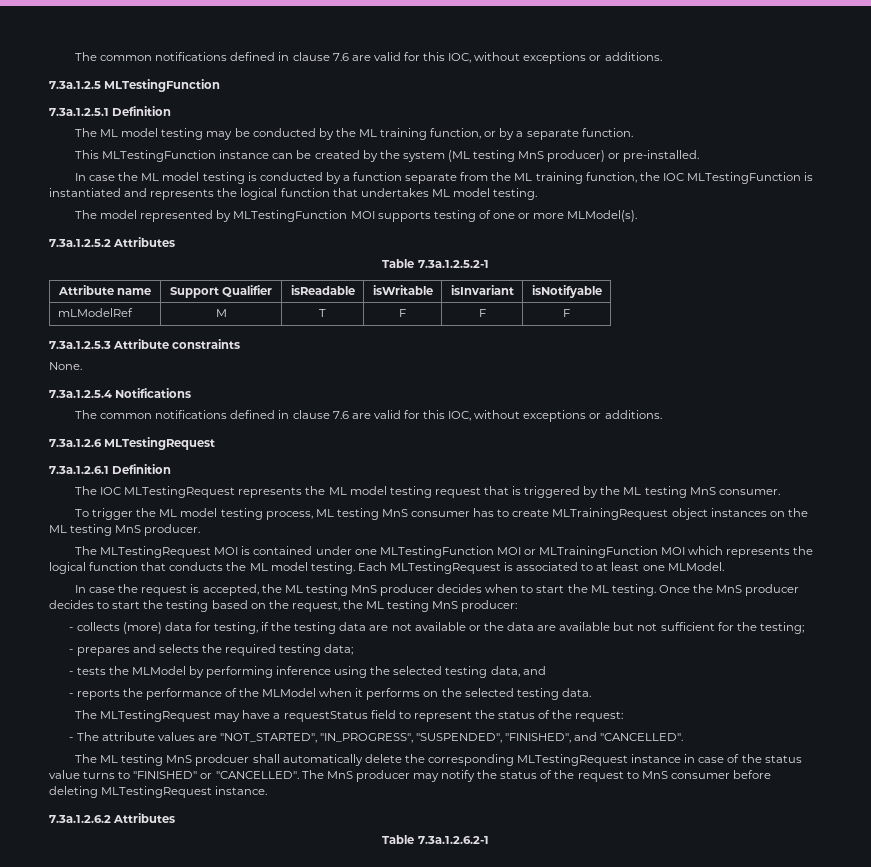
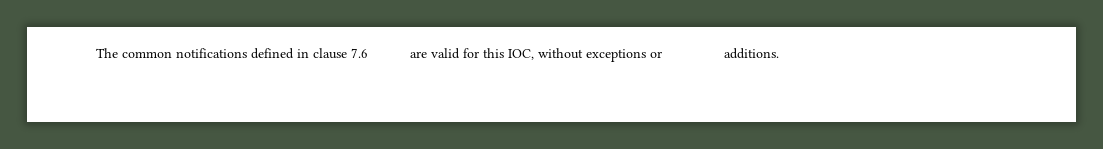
[49,79,221,92] [49,106,172,116] [74,128,633,140] [74,150,700,162] [74,172,814,184] [49,188,538,200] [74,210,638,222] [49,237,176,247] [382,259,489,268] [57,285,152,295] [169,285,273,298] [290,285,355,295] [372,285,433,295] [450,285,514,295] [531,285,602,298] [57,308,133,317] [215,309,227,317] [319,309,326,317] [399,309,406,317] [478,309,486,317] [563,309,570,317] [49,339,241,349] [49,362,82,370] [49,388,192,398] [74,410,662,422] [49,437,216,450] [49,464,172,474] [74,486,780,498] [74,508,808,520] [49,524,201,536] [74,546,814,558] [49,562,724,574] [74,584,800,596] [49,600,518,612] [69,622,804,634] [69,644,354,656] [69,666,546,678] [69,688,591,700] [74,710,624,722] [69,732,684,743] [74,754,802,766] [49,770,771,782] [49,786,268,798] [49,813,176,823] [382,835,489,844] // 7.3a.1.2.5 MLTestingFunction // 7.3a.1.2.5.1 Definition // The ML model testing may be conducted by the ML training function, or by a separate function. // This MLTestingFunction instance can be created by the system (ML testing MnS producer) or pre-installed. // In case the ML model testing is conducted by a function separate from the ML training function, the IOC MLTestingFunction is instantiated and represents the logical function that undertakes ML model testing. // The model represented by MLTestingFunction MOI supports testing of one or more MLModel(s). // 7.3a.1.2.5.2 Attributes // Table 7.3a.1.2.5.2-1 // Attribute name | Support Qualifier | isReadable | isWritable | isInvariant | isNotifyable // mLModelRef | M | T | F | F | F // 7.3a.1.2.5.3 Attribute constraints // None. // 7.3a.1.2.5.4 Notifications // The common notifications defined in clause 7.6 are valid for this IOC, without exceptions or additions. // 7.3a.1.2.6 MLTestingRequest // 7.3a.1.2.6.1 Definition // The IOC MLTestingRequest represents the ML model testing request that is triggered by the ML testing MnS consumer. // To trigger the ML model testing process, ML testing MnS consumer has to create MLTrainingRequest object instances on the ML testing MnS producer. // The MLTestingRequest MOI is contained under one MLTestingFunction MOI or MLTrainingFunction MOI which represents the logical function that conducts the ML model testing. Each MLTestingRequest is associated to at least one MLModel. // In case the request is accepted, the ML testing MnS producer decides when to start the ML testing. Once the MnS producer decides to start the testing based on the request, the ML testing MnS producer: // - collects (more) data for testing, if the testing data are not available or the data are available but not sufficient for the testing; // - prepares and selects the required testing data; // - tests the MLModel by performing inference using the selected testing data, and // - reports the performance of the MLModel when it performs on the selected testing data. // The MLTestingRequest may have a requestStatus field to represent the status of the request: // - The attribute values are "NOT_STARTED", "IN_PROGRESS", "SUSPENDED", "FINISHED", and "CANCELLED". // The ML testing MnS prodcuer shall automatically delete the corresponding MLTestingRequest instance in case of the status value turns to "FINISHED" or "CANCELLED". The MnS producer may notify the status of the request to MnS consumer before deleting MLTestingRequest instance. // 7.3a.1.2.6.2 Attributes // Table 7.3a.1.2.6.2-1 -> (779, 53) none

